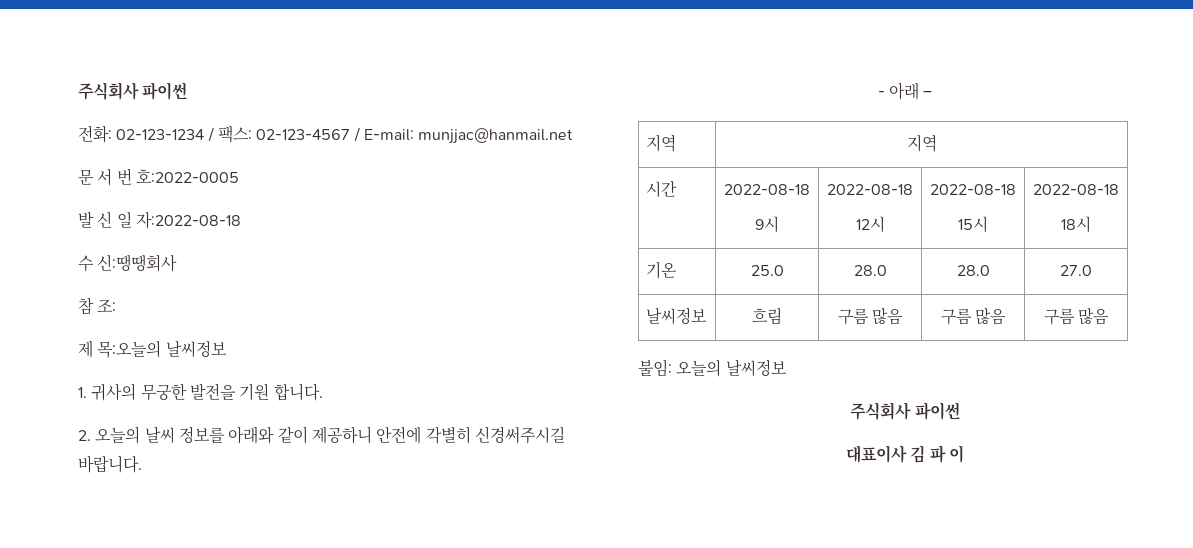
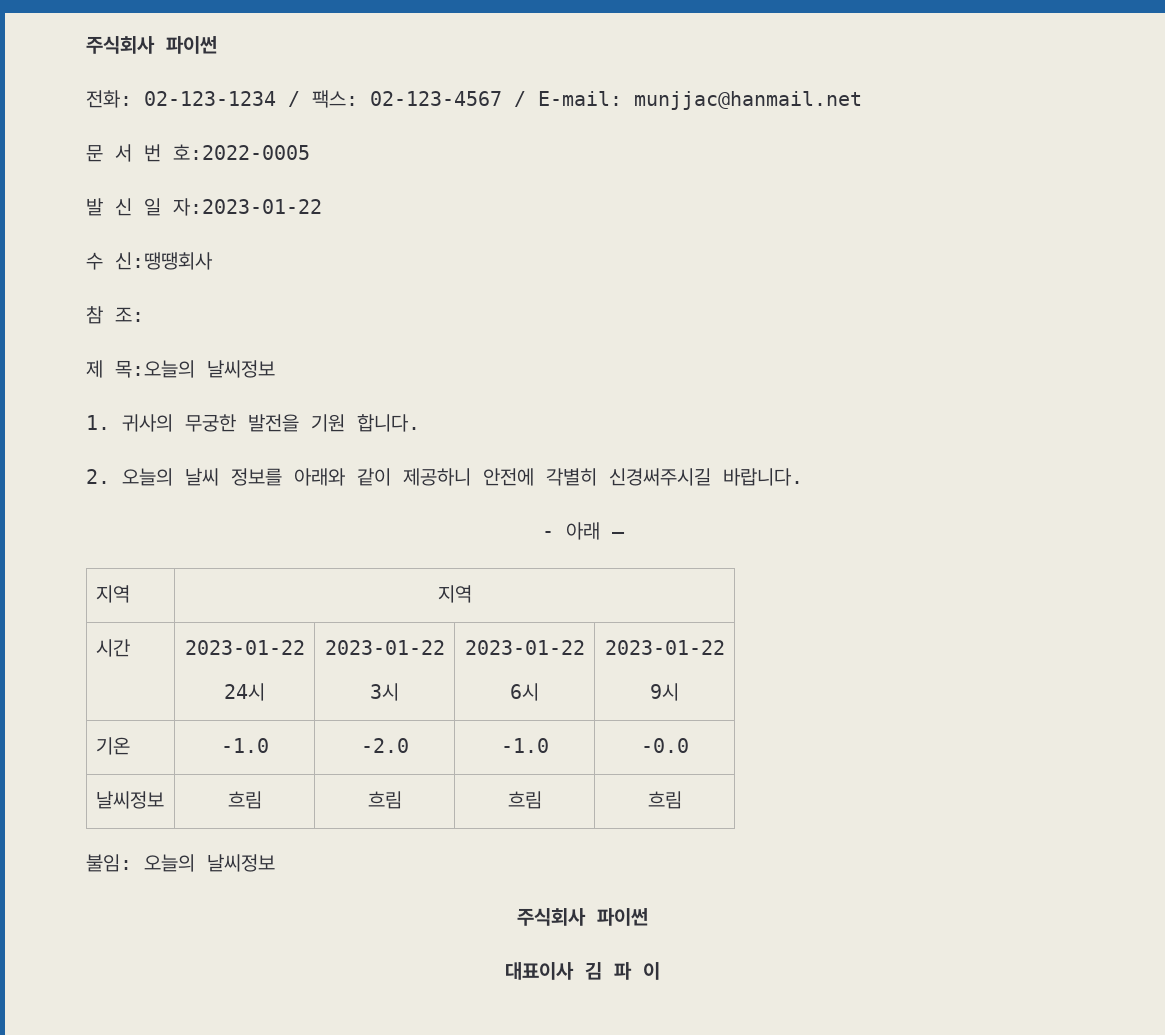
[135,211,241,229] 자:2022-08-18 -> [173,198,322,216] 자:2023-01-22
[724,184,810,195] [755,216,779,232] [827,184,913,195] [855,216,885,232] [930,184,1016,195] [958,216,988,232] [1033,184,1119,195] [1061,216,1091,232] [646,261,678,279] [750,265,784,276] [853,265,887,276] [956,265,990,276] [1060,265,1092,276] [646,307,708,324] [752,307,782,325] [837,308,904,325] [940,308,1007,325] [1043,308,1110,325] 2022-08-18 // 9시 | 2022-08-18 // 12시 | 2022-08-18 // 15시 | 2022-08-18 // 18시 // 기온 | 25.0 | 28.0 | 28.0 | 27.0 // 날씨정보 | 흐림 | 구름 많음 | 구름 많음 | 구름 많음 -> [184,640,305,655] [224,683,265,701] [324,640,445,655] [370,683,399,701] [464,640,585,655] [510,683,539,701] [604,640,725,655] [650,683,679,701] [95,737,130,755] [220,738,269,753] [360,738,409,753] [500,738,549,753] [640,738,689,753] [95,791,164,809] [227,791,262,809] [367,791,402,809] [507,791,542,809] [647,791,682,809] 2023-01-22 // 24시 | 2023-01-22 // 3시 | 2023-01-22 // 6시 | 2023-01-22 // 9시 // 기온 | -1.0 | -2.0 | -1.0 | -0.0 // 날씨정보 | 흐림 | 흐림 | 흐림 | 흐림

